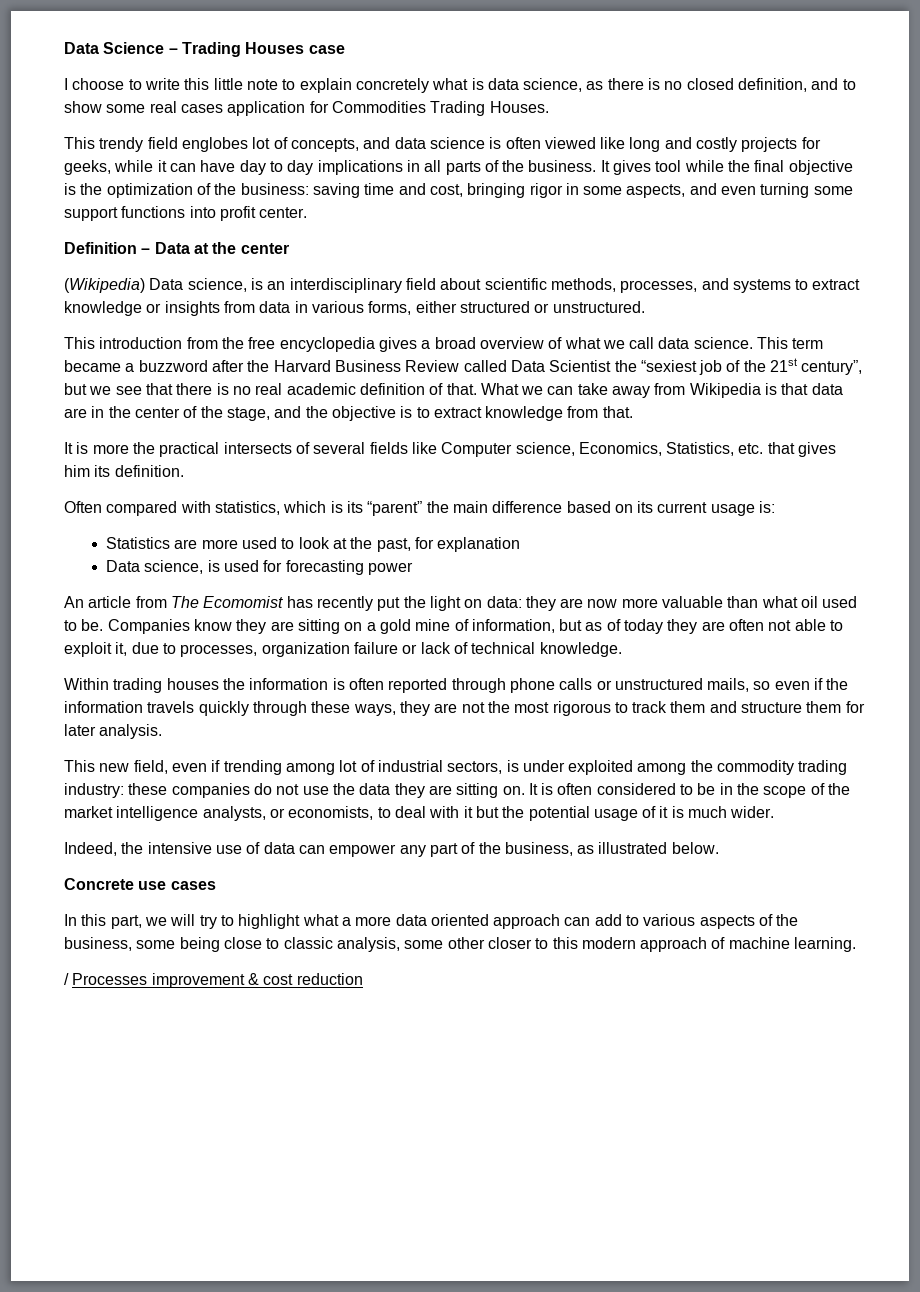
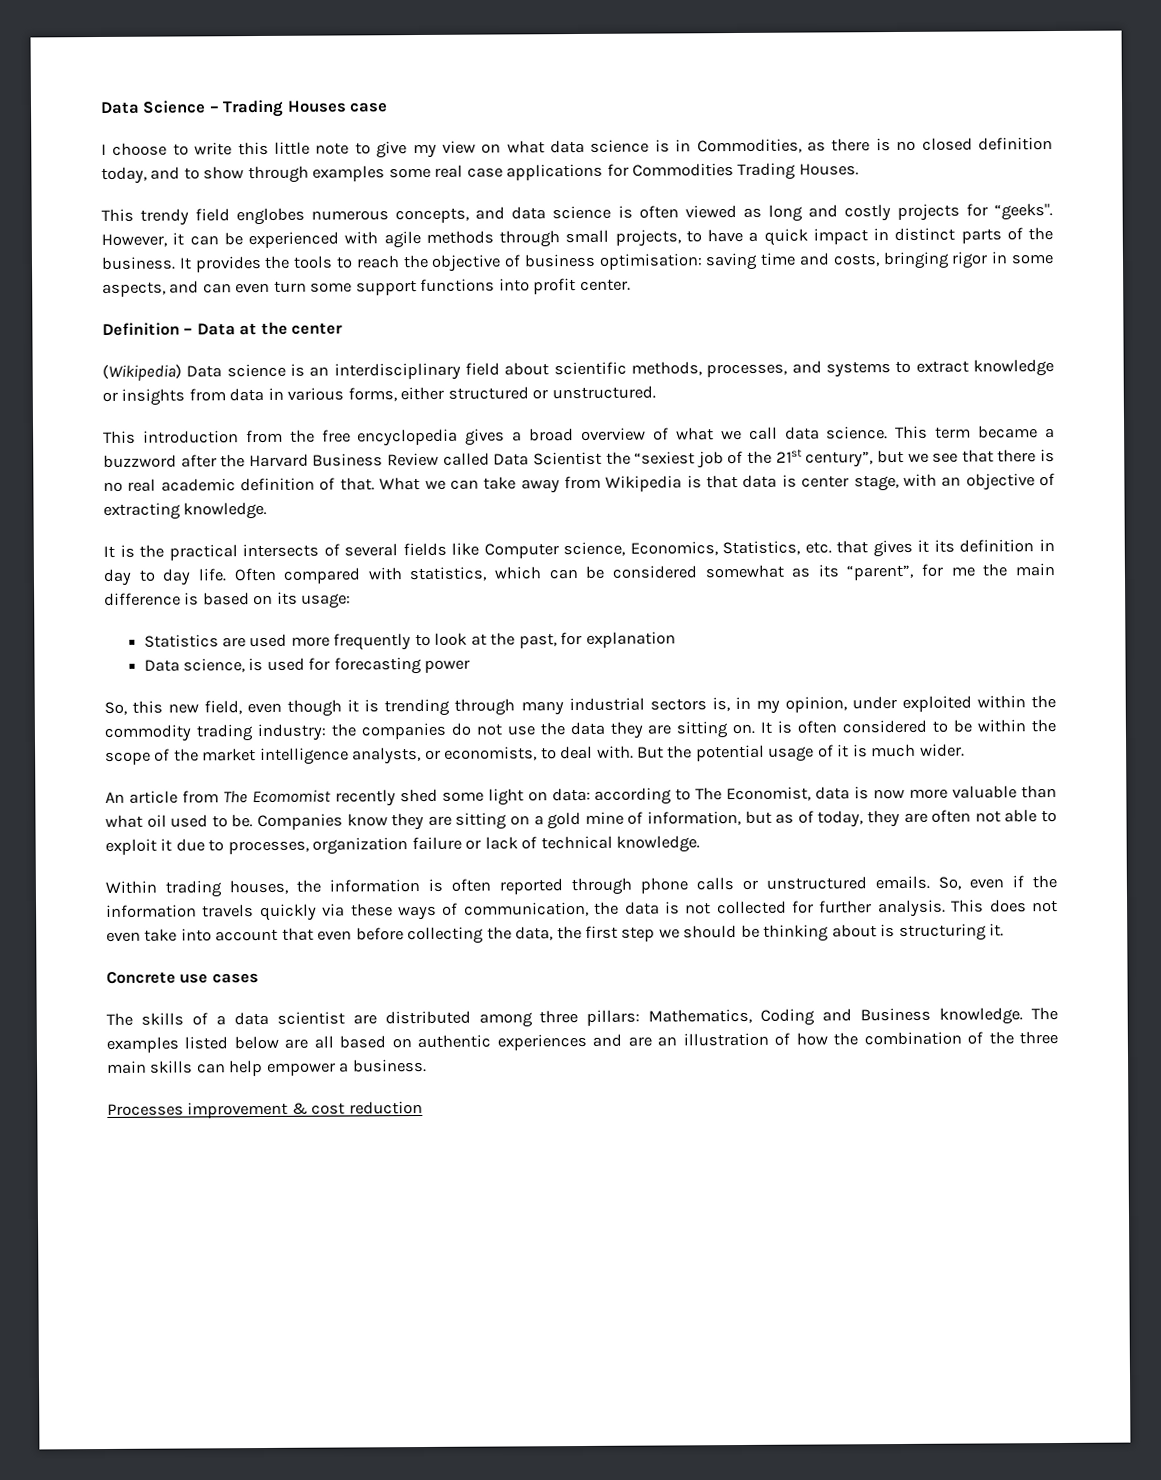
[299,78,583,93] explain concretely what is data science, -> [376,138,802,159] give my view on what data science is in Commodities,
[738,78,808,92] definition, -> [978,137,1053,151] [101,166,147,184] definition today,
[106,101,306,116] some real cases application -> [247,163,604,184] through examples some real case applications
[252,137,288,149] lot of -> [311,210,390,221] numerous
[600,137,626,149] like -> [742,207,762,218] as
[64,160,442,175] geeks, while it can have day to day implications in all -> [993,203,1053,221] [101,227,956,249] “geeks". However, it can be experienced with agile methods through small projects, to have a quick impact in distinct
[613,160,853,175] [64,183,309,198] gives tool while the final objective is the optimization of the business: -> [194,253,703,273] provides the tools to reach the objective of business optimisation:
[429,184,463,197] cost, -> [832,253,880,267] costs,
[721,183,810,198] even turning -> [202,280,307,294] can even turn
[187,278,247,292] science, -> [226,363,286,378] science
[64,406,633,421] [64,442,129,454] are in the center of the stage, and the objective is to extract knowledge from that. // It is more -> [781,473,1056,492] [103,501,268,520] [103,544,135,558] is center stage, with an objective of extracting knowledge. // It is
[64,465,184,477] him its definition. // -> [917,539,1055,553] [103,568,226,586] it its definition in day to day life.
[330,501,423,516] is its “parent” -> [548,563,975,581] can be considered somewhat as its “parent”, for me
(563, 507) none -> [184,592,200,606] is
[657,501,776,516] current usage is: -> [301,593,352,609] usage:
[201,537,278,549] more used -> [249,633,412,651] used more frequently
(414, 568) none -> [104,695,1056,717] [104,719,1057,742] [105,743,965,766] // So, this new field, even though it is trending through many industrial sectors is, in my opinion, under exploited within the commodity trading industry: the companies do not use the data they are sitting on. It is often considered to be within the scope of the market intelligence analysts, or economists, to deal with. But the potential usage of it is much wider.
[286,596,584,611] has recently put the light on data: they are -> [334,786,870,807] recently shed some light on data: according to The Economist, data is
[624,619,664,634] today -> [817,810,864,828] today,
[115,642,128,656] it, -> [160,838,173,852] it
[166,678,219,690] houses -> [229,879,288,895] houses,
[707,678,771,692] mails, so -> [875,875,961,890] emails. So,
[252,701,865,716] [64,724,163,739] [64,760,848,775] [64,783,851,798] [64,806,775,821] [64,842,719,857] [64,878,216,890] [64,914,799,929] [64,937,857,952] [64,973,69,985] through these ways, they are not the most rigorous to track them and structure them for later analysis. // This new field, even if trending among lot of industrial sectors, is under exploited among the commodity trading industry: these companies do not use the data they are sitting on. It is often considered to be in the scope of the market intelligence analysts, or economists, to deal with it but the potential usage of it is much wider. // Indeed, the intensive use of data can empower any part of the business, as illustrated below. // Concrete use cases // In this part, we will try to highlight what a more data oriented approach can add to various aspects of the business, some being close to classic analysis, some other closer to this modern approach of machine learning. // / -> [322,899,1059,921] [106,923,1005,945] [106,971,259,984] [106,1007,1058,1028] [106,1031,1059,1053] [107,1058,427,1077] via these ways of communication, the data is not collected for further analysis. This does not even take into account that even before collecting the data, the first step we should be thinking about is structuring it. // Concrete use cases // The skills of a data scientist are distributed among three pillars: Mathematics, Coding and Business knowledge. The examples listed below are all based on authentic experiences and are an illustration of how the combination of the three main skills can help empower a business. //

